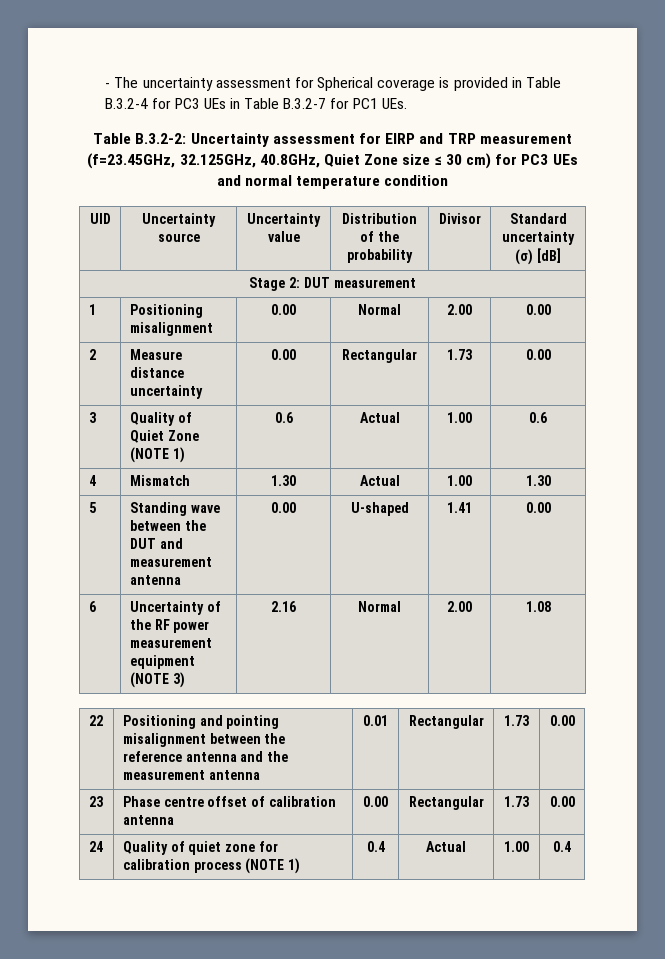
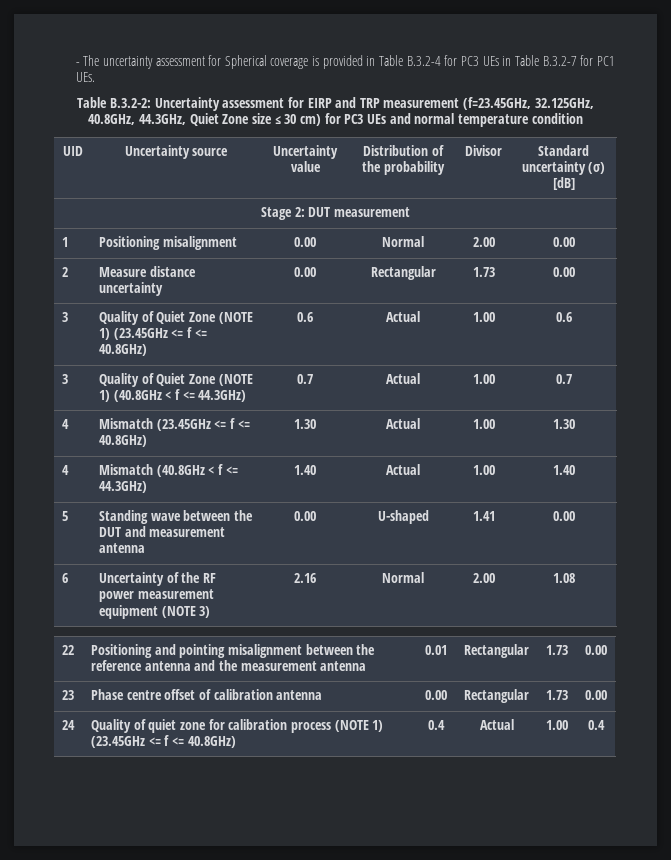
(320, 161) none -> [139,114,187,125] 44.3GHz,
(185, 455) none -> [113,327,207,340] [99,344,148,356] (23.45GHz <= f <= 40.8GHz)
[88,475,96,486] [129,475,190,486] [271,475,296,486] [359,475,400,486] [447,475,472,486] [525,475,551,486] 4 | Mismatch | 1.30 | Actual | 1.00 | 1.30 -> [62,374,69,384] [99,373,253,387] [99,389,247,402] [297,374,313,384] [386,373,420,384] [472,374,495,384] [555,374,572,384] [62,419,70,429] [99,418,250,431] [99,435,148,447] [294,419,316,429] [386,418,420,429] [472,419,495,429] [552,419,575,429] [62,465,70,475] [99,464,238,477] [99,481,148,493] [294,465,316,475] [386,464,420,475] [472,465,495,475] [552,465,575,475] 3 | Quality of Quiet Zone (NOTE 1) (40.8GHz < f <= 44.3GHz) | 0.7 | Actual | 1.00 | 0.7 // 4 | Mismatch (23.45GHz <= f <= 40.8GHz) | 1.30 | Actual | 1.00 | 1.30 // 4 | Mismatch (40.8GHz < f <= 44.3GHz) | 1.40 | Actual | 1.00 | 1.40
(301, 866) none -> [91,735,236,748] (23.45GHz <= f <= 40.8GHz)

